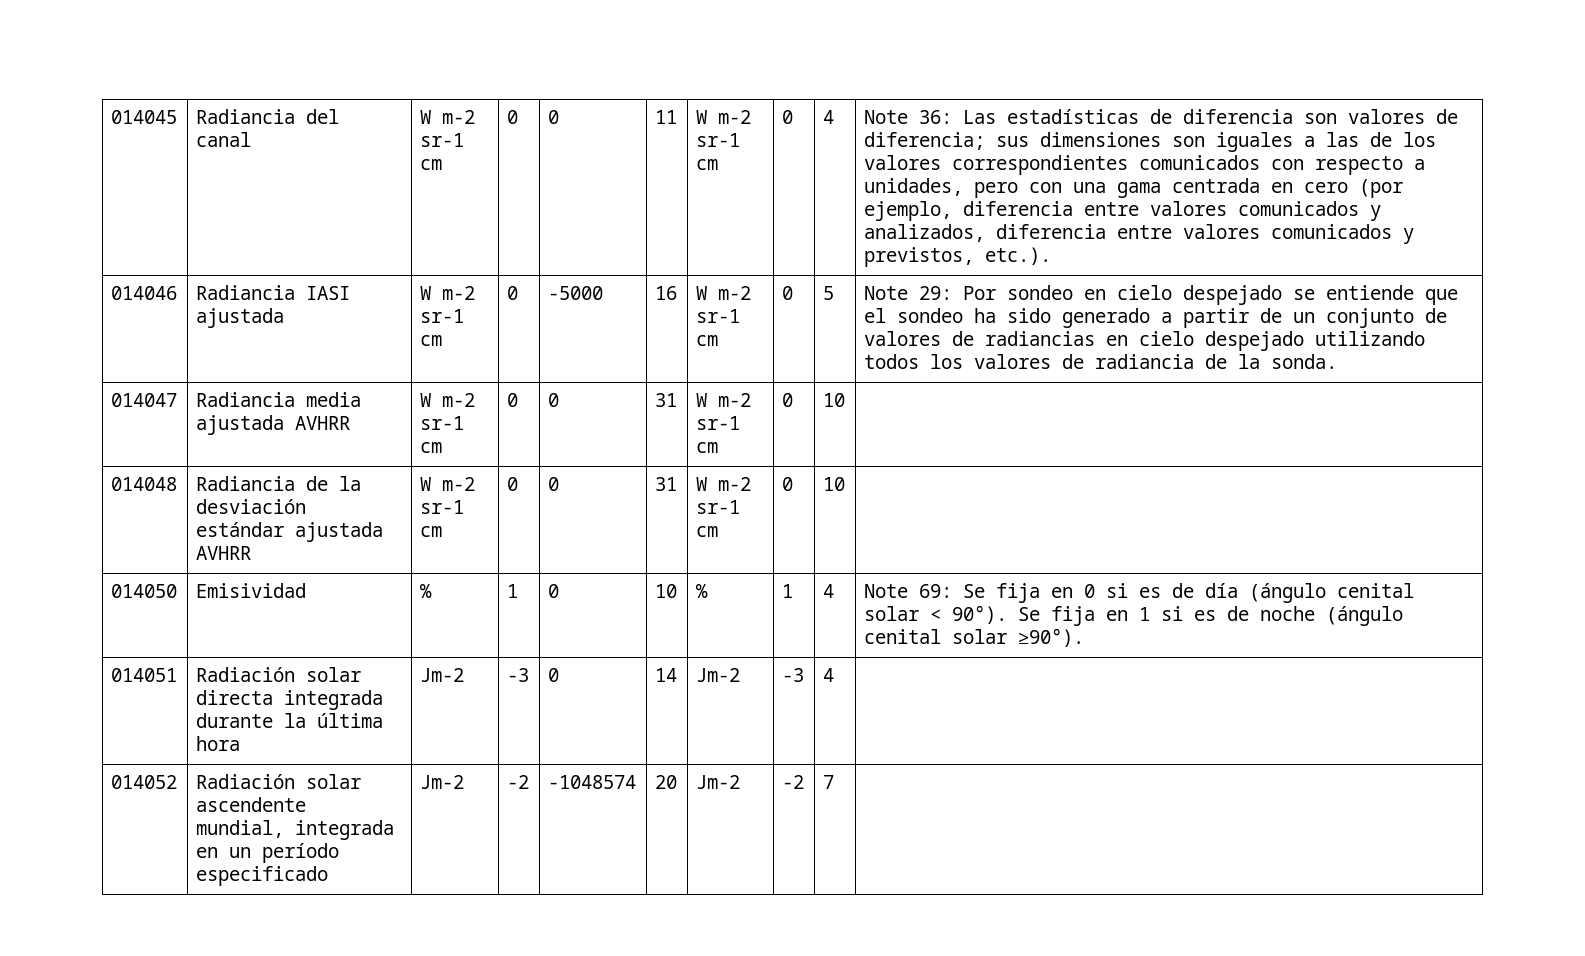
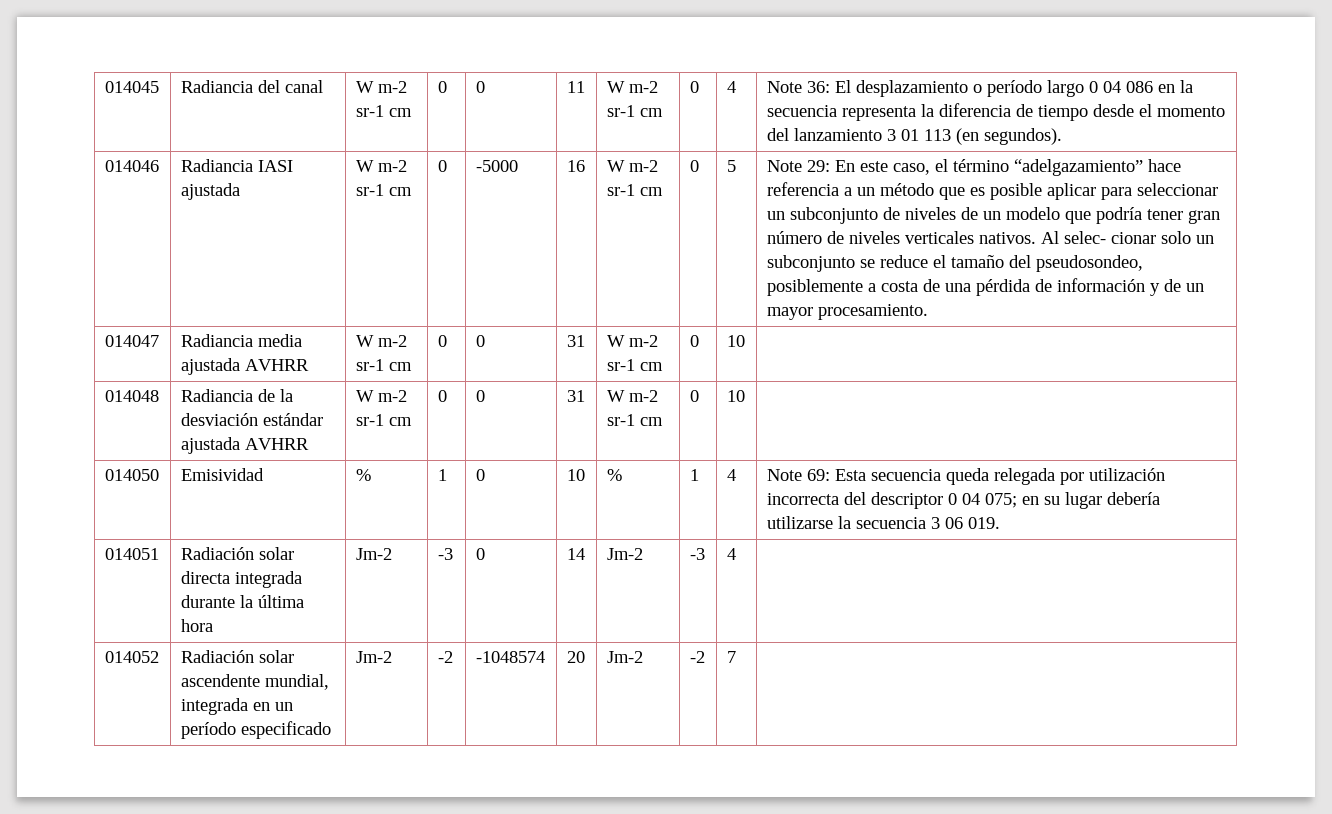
[963,109,1459,124] [864,132,1437,152] [864,155,1426,175] [864,178,1404,198] [864,201,1382,221] [864,224,1415,244] [864,247,1052,267] Las estadísticas de diferencia son valores de diferencia; sus dimensiones son iguales a las de los valores correspondientes comunicados con respecto a unidades, pero con una gama centrada en cero (por ejemplo, diferencia entre valores comunicados y analizados, diferencia entre valores comunicados y previstos, etc.). -> [834,80,1193,97] [766,103,1225,121] [766,128,1062,145] El desplazamiento o período largo 0 04 086 en la secuencia representa la diferencia de tiempo desde el momento del lanzamiento 3 01 113 (en segundos).
[963,285,1459,305] [864,308,1448,328] [864,331,1426,351] [864,354,1338,369] Por sondeo en cielo despejado se entiende que el sondeo ha sido generado a partir de un conjunto de valores de radiancias en cielo despejado utilizando todos los valores de radiancia de la sonda. -> [834,159,1181,176] [766,182,1218,200] [766,207,1220,224] [766,231,1214,244] [766,255,1143,272] [766,278,1204,296] [766,304,928,320] En este caso, el término “adelgazamiento” hace referencia a un método que es posible aplicar para seleccionar un subconjunto de niveles de un modelo que podría tener gran número de niveles verticales nativos. Al selec- cionar solo un subconjunto se reduce el tamaño del pseudosondeo, posiblemente a costa de una pérdida de información y de un mayor procesamiento.
[963,583,1415,603] [864,605,1404,626] [864,628,1085,647] Se fija en 0 si es de día (ángulo cenital solar < 90°). Se fija en 1 si es de noche (ángulo cenital solar ≥90°). -> [834,468,1165,485] [766,492,1160,509] [766,516,1000,529] Esta secuencia queda relegada por utilización incorrecta del descriptor 0 04 075; en su lugar debería utilizarse la secuencia 3 06 019.

